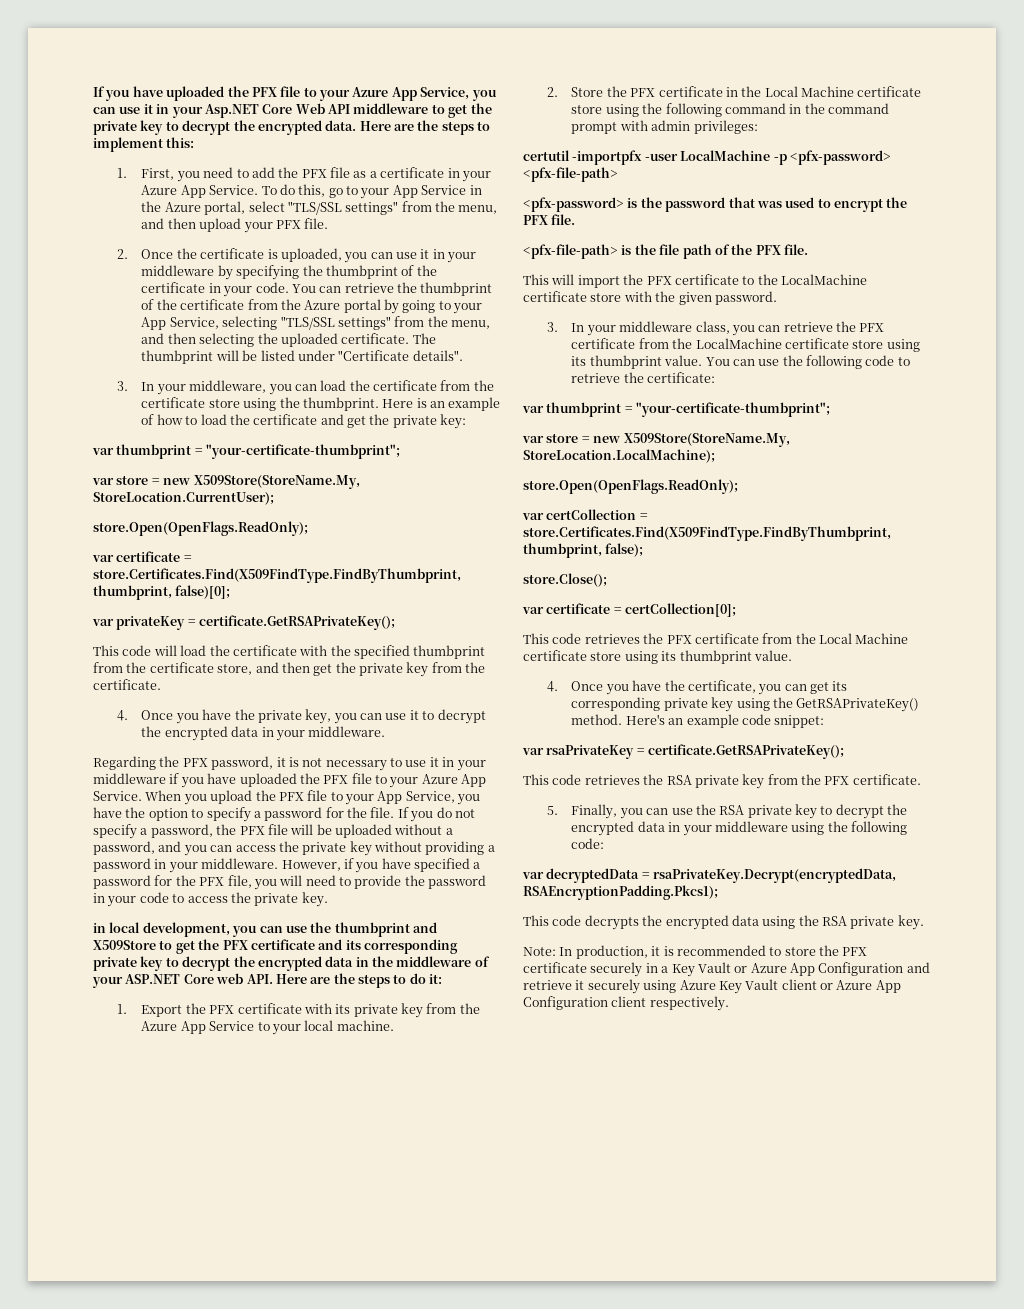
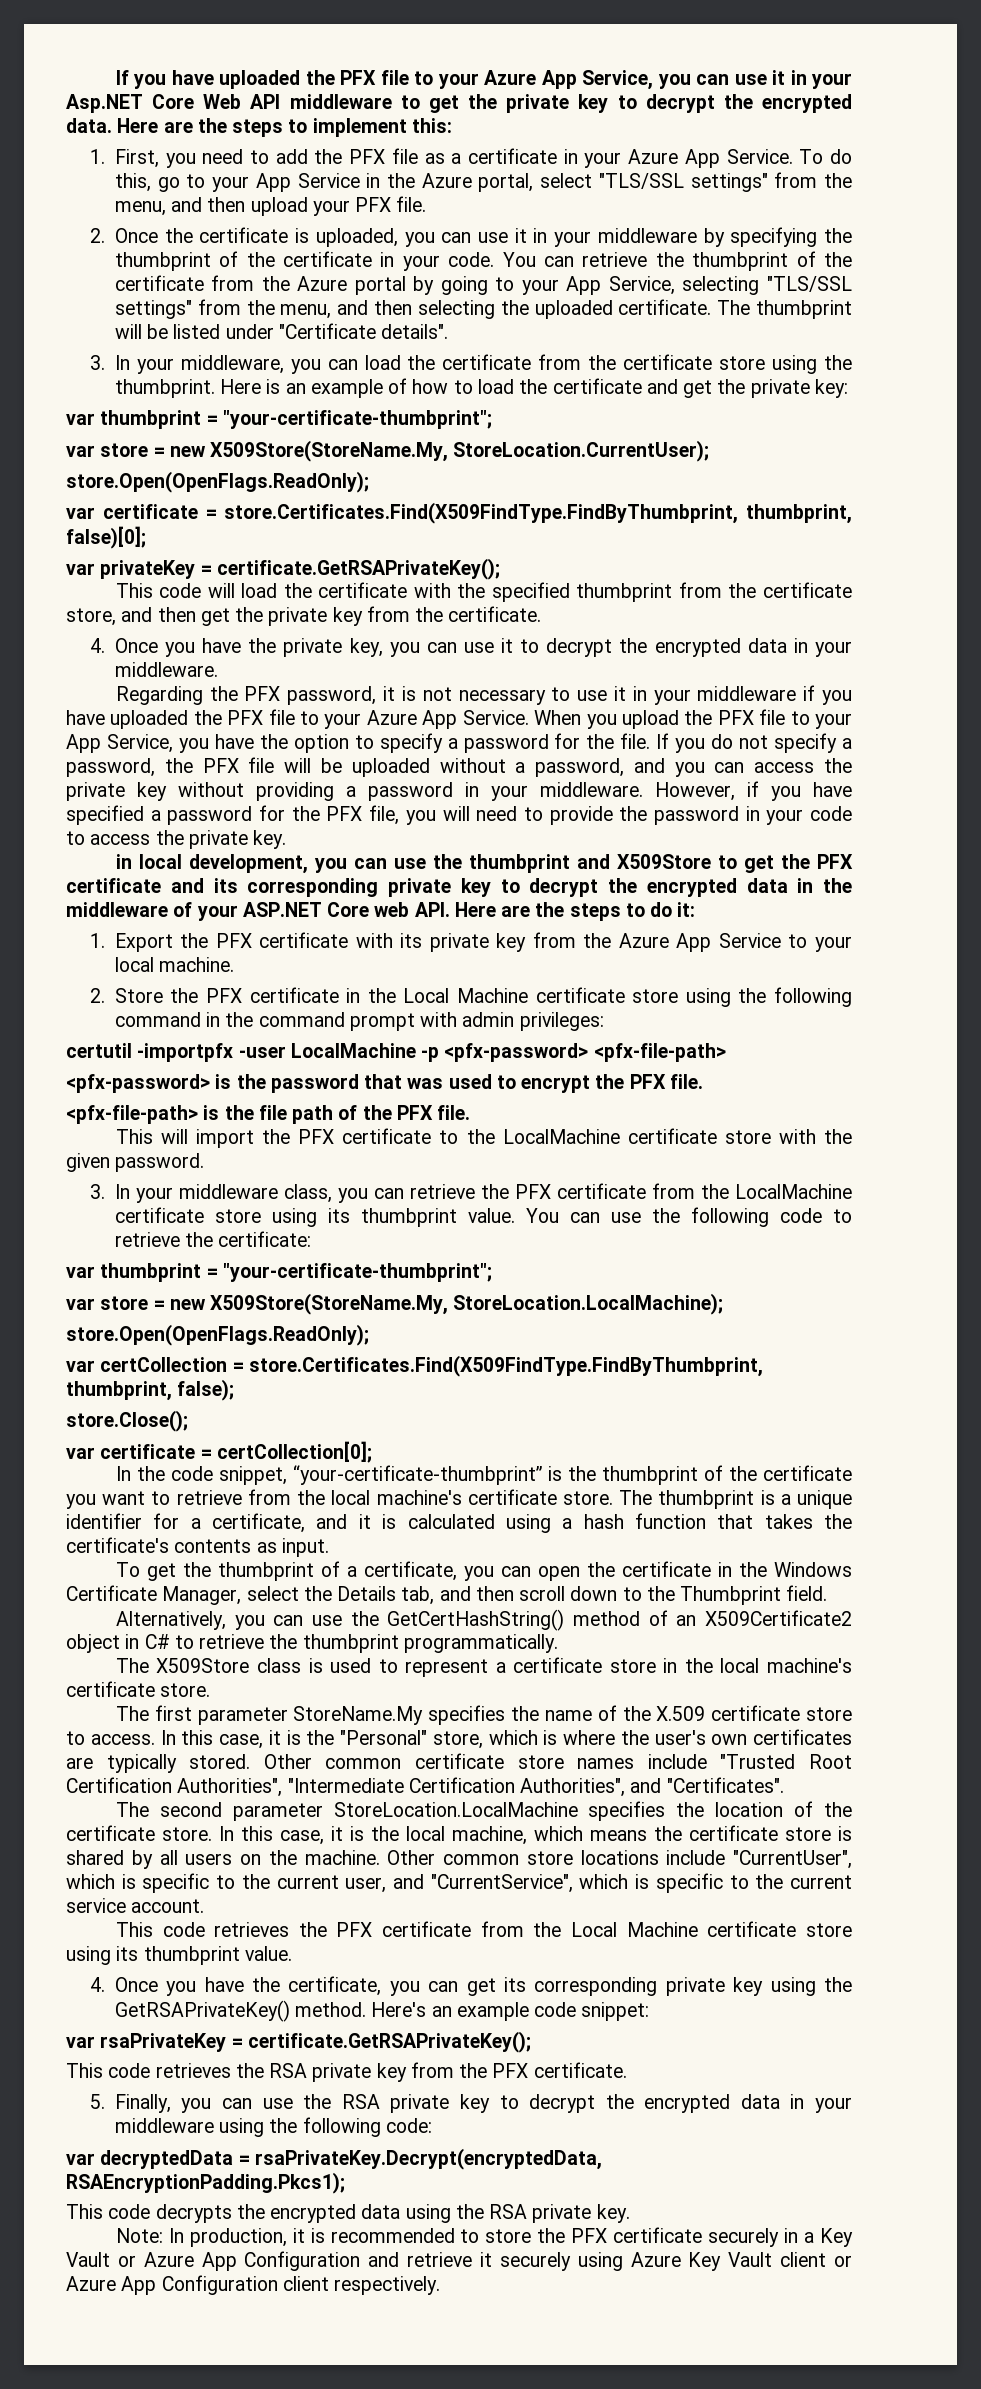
(737, 610) none -> [115,1465,853,1485] [66,1489,852,1509] [66,1513,852,1533] [66,1537,329,1557] [115,1561,853,1581] [66,1585,828,1605] [115,1609,852,1631] [66,1634,558,1653] [115,1657,853,1677] [66,1681,211,1697] [115,1705,852,1725] [66,1729,852,1749] [66,1753,853,1773] [66,1777,784,1797] [115,1801,852,1821] [66,1825,852,1845] [66,1850,852,1869] [66,1873,852,1893] [66,1898,205,1913] // In the code snippet, “your-certificate-thumbprint” is the thumbprint of the certificate you want to retrieve from the local machine's certificate store. The thumbprint is a unique identifier for a certificate, and it is calculated using a hash function that takes the certificate's contents as input. // To get the thumbprint of a certificate, you can open the certificate in the Windows Certificate Manager, select the Details tab, and then scroll down to the Thumbprint field. // Alternatively, you can use the GetCertHashString() method of an X509Certificate2 object in C# to retrieve the thumbprint programmatically. // The X509Store class is used to represent a certificate store in the local machine's certificate store. // The first parameter StoreName.My specifies the name of the X.509 certificate store to access. In this case, it is the "Personal" store, which is where the user's own certificates are typically stored. Other common certificate store names include "Trusted Root Certification Authorities", "Intermediate Certification Authorities", and "Certificates". // The second parameter StoreLocation.LocalMachine specifies the location of the certificate store. In this case, it is the local machine, which means the certificate store is shared by all users on the machine. Other common store locations include "CurrentUser", which is specific to the current user, and "CurrentService", which is specific to the current service account.

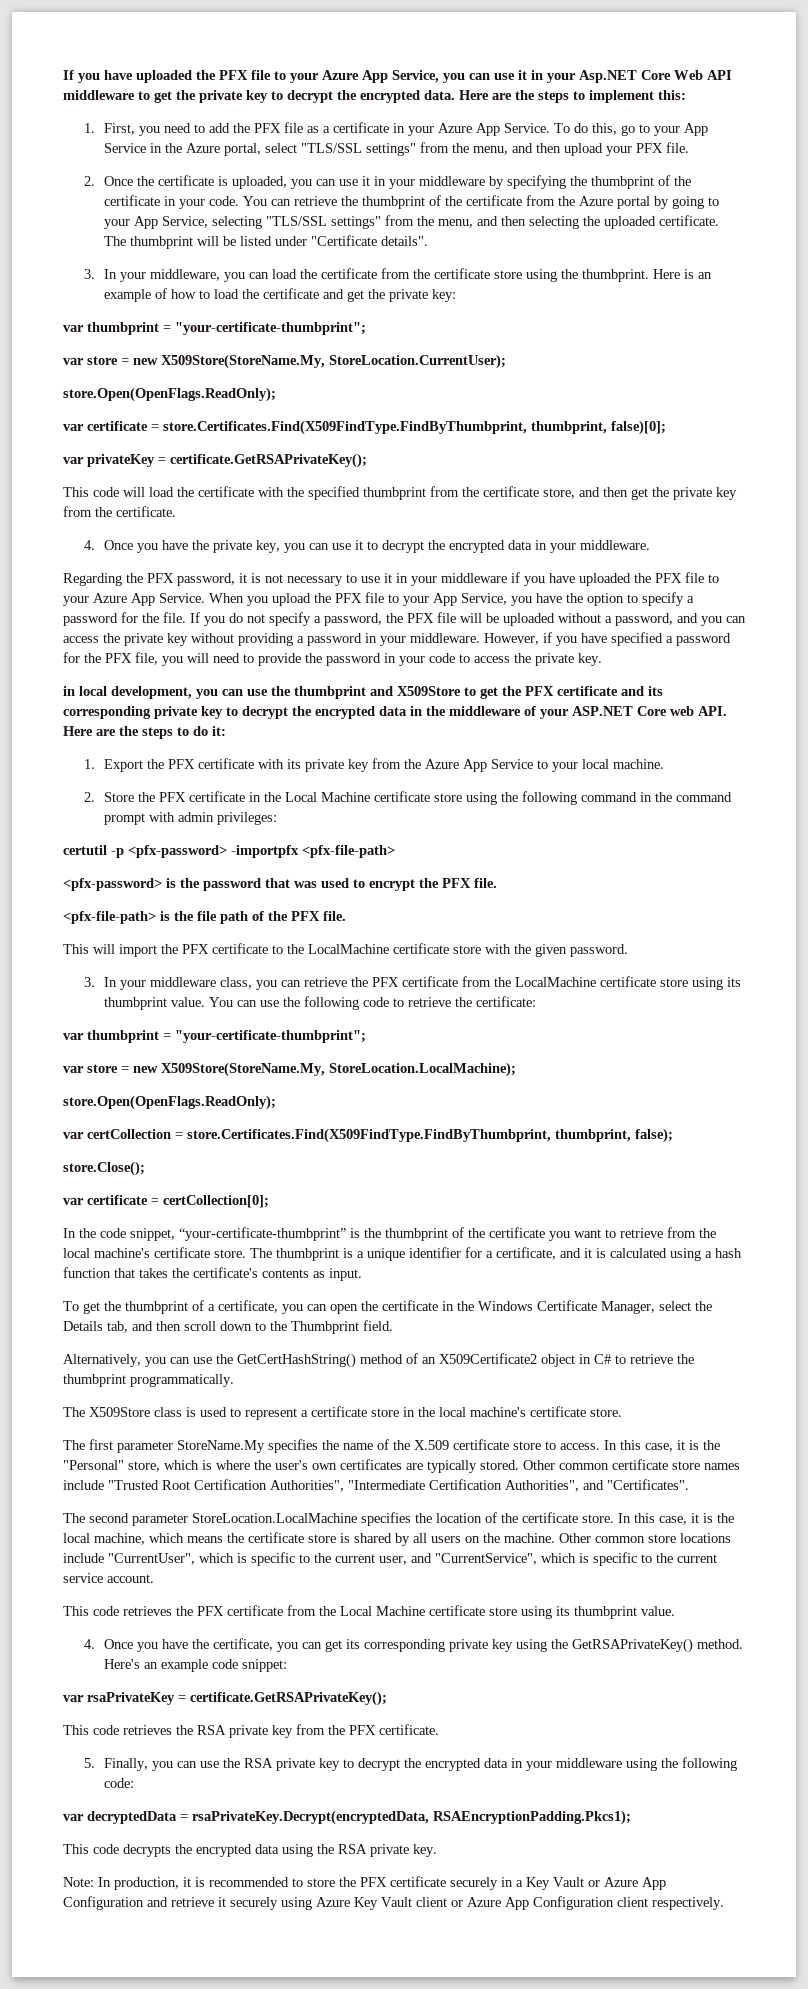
[137,1043,416,1062] -importpfx -user LocalMachine -> (107, 850) none
(589, 1052) none -> [231,845,299,858] -importpfx

